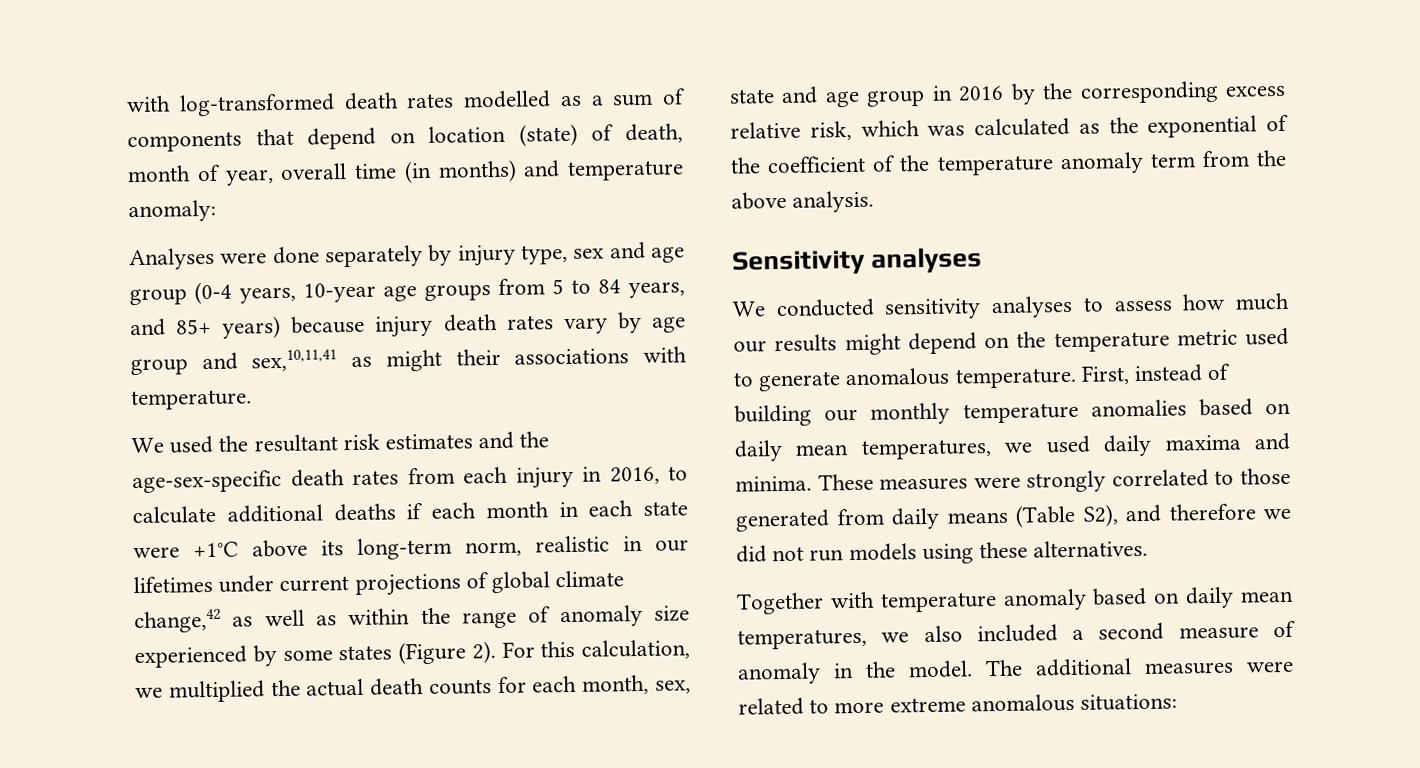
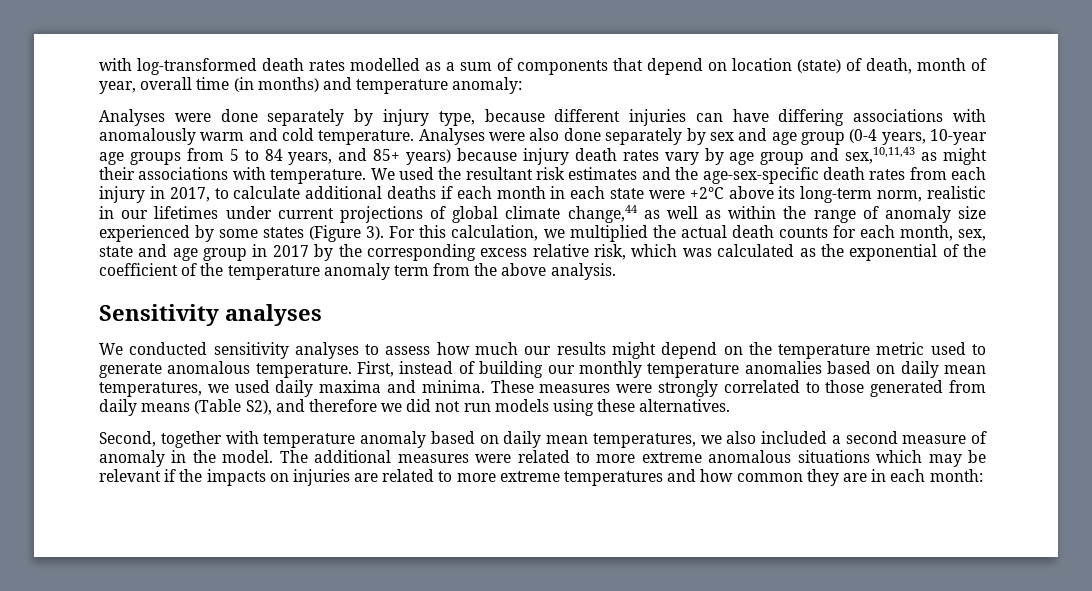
(568, 254) none -> [484,109,987,126] [99,128,706,145] because different injuries can have differing associations with anomalously warm and cold temperature. Analyses were also done separately by
[251,349,338,372] sex,10,11,41 -> [845,147,916,164] sex,10,11,43
(252, 400) // -> (367, 176) none
[609,466,660,485] 2016, -> [169,187,210,202] 2017,
[193,541,239,558] +1°C -> [689,187,724,199] +2°C
[134,608,221,634] change,42 -> [567,205,637,223] change,44
[471,641,496,664] 2). -> [366,226,385,240] 3).
[958,85,1005,102] 2016 -> [272,245,309,257] 2017
[736,592,824,615] Together -> [99,431,222,448] Second, together
[1080,693,1178,711] situations: -> [797,450,986,467] [99,469,983,486] situations which may be relevant if the impacts on injuries are related to more extreme temperatures and how common they are in each month:

